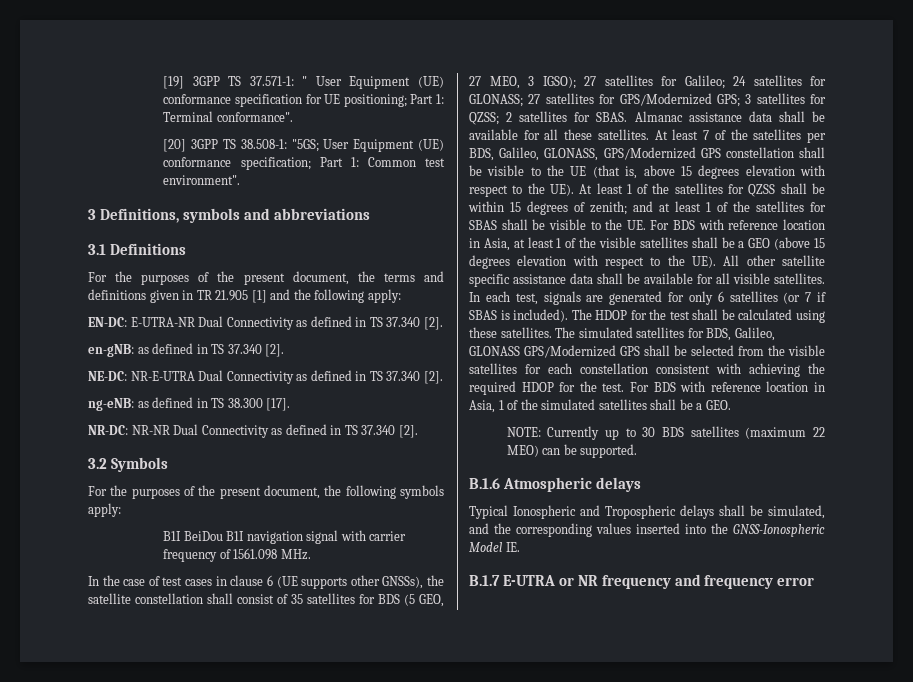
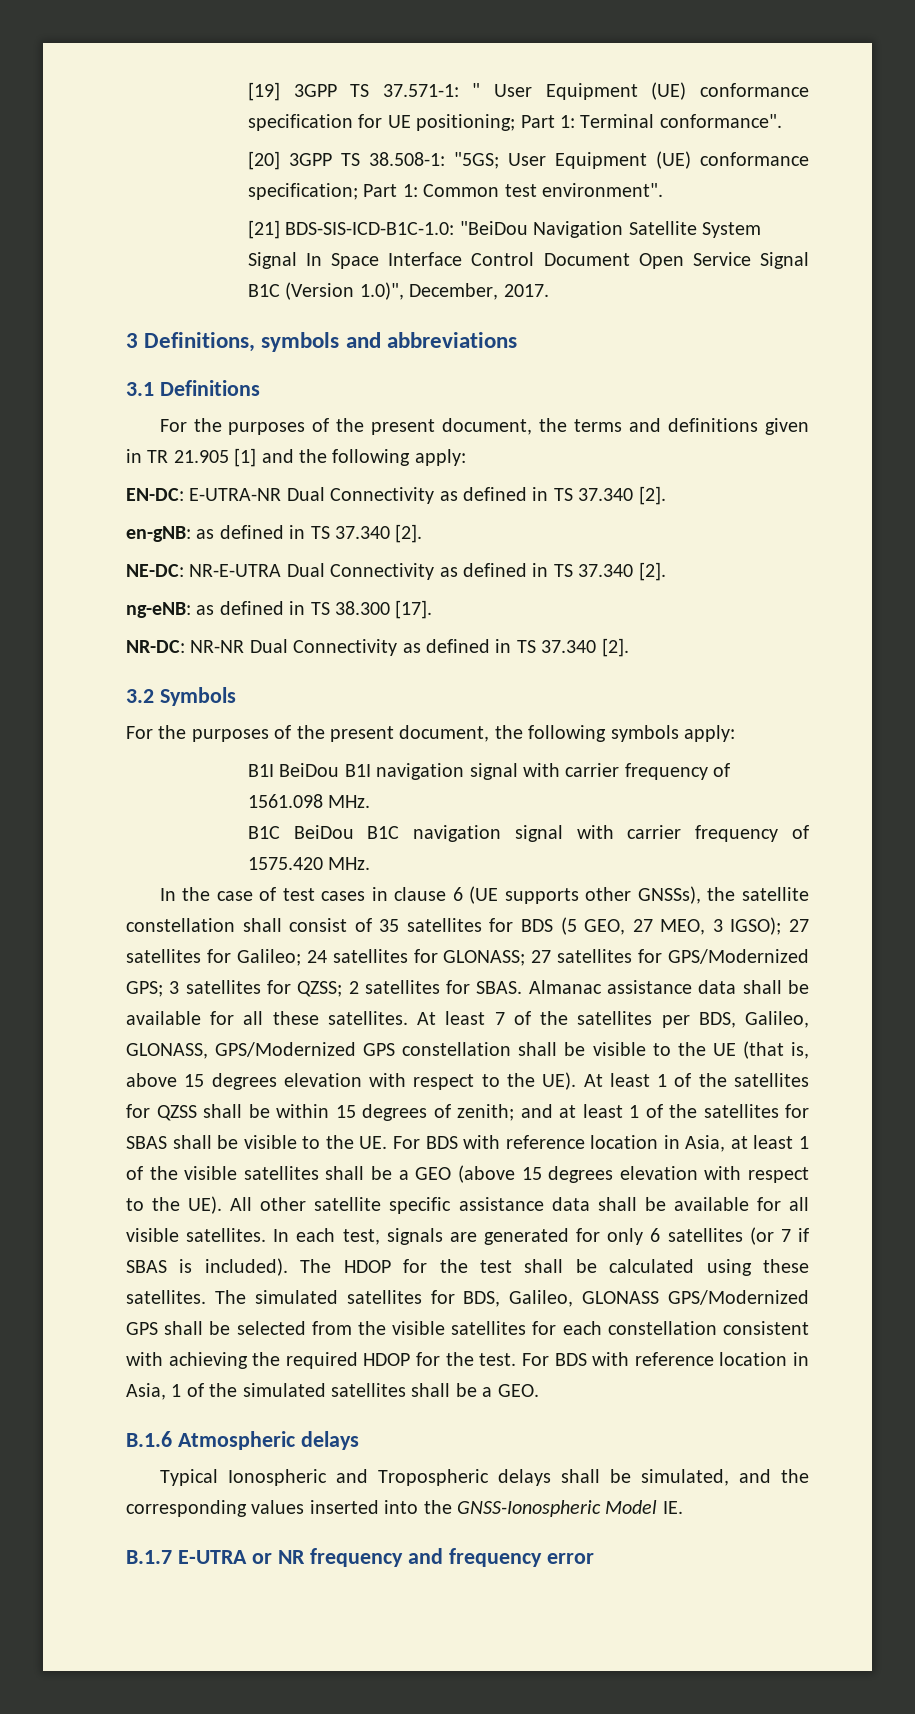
(241, 180) none -> [247,220,761,239] [247,252,809,269] [247,282,549,300] // [21] BDS-SIS-ICD-B1C-1.0: "BeiDou Navigation Satellite System Signal In Space Interface Control Document Open Service Signal B1C (Version 1.0)", December, 2017.
(311, 554) none -> [247,825,810,842] [247,857,371,870] // B1C BeiDou B1C navigation signal with carrier frequency of 1575.420 MHz.
[506,426,825,440] [506,444,638,458] // NOTE: Currently up to 30 BDS satellites (maximum 22 MEO) can be supported. -> (539, 1390) none

